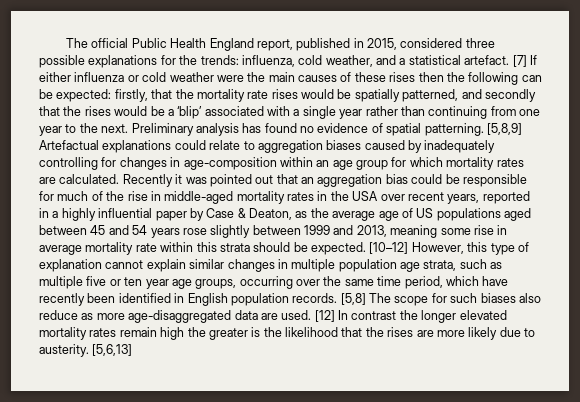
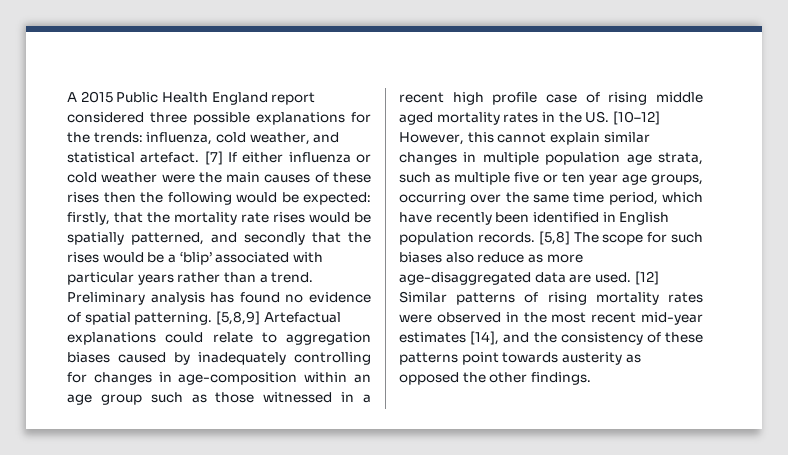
[66,38,129,48] The official -> [67,91,113,103] A 2015
[256,38,398,51] report, published in 2015, -> [271,92,316,105] report
[399,58,406,65] a -> (340, 137) none
[521,75,542,82] can -> [236,192,277,203] would
[293,106,540,119] [39,123,129,136] a single year rather than continuing from one year to the next. -> [67,272,314,285] particular years rather than a trend.
[391,157,524,170] [39,174,527,187] [39,191,530,204] [39,208,531,221] [39,225,508,238] [39,242,529,255] [39,259,102,272] for which mortality rates are calculated. Recently it was pointed out that an aggregation bias could be responsible for much of the rise in middle-aged mortality rates in the USA over recent years, reported in a highly influential paper by Case & Deaton, as the average age of US populations aged between 45 and 54 years rose slightly between 1999 and 2013, meaning some rise in average mortality rate within this strata should be expected. [10–12] However, this type of explanation -> [150,392,371,403] [399,92,703,105] [399,111,660,125] [399,132,494,145] such as those witnessed in a recent high profile case of rising middle aged mortality rates in the US. [10–12] However, this
[338,310,507,323] [39,327,535,340] [39,344,133,357] In contrast the longer elevated mortality rates remain high the greater is the likelihood that the rises are more likely due to austerity. [5,6,13] -> [399,291,703,305] [399,312,703,325] [399,331,703,345] [399,352,641,365] [399,372,591,385] Similar patterns of rising mortality rates were observed in the most recent mid-year estimates [14], and the consistency of these patterns point towards austerity as opposed the other findings.

